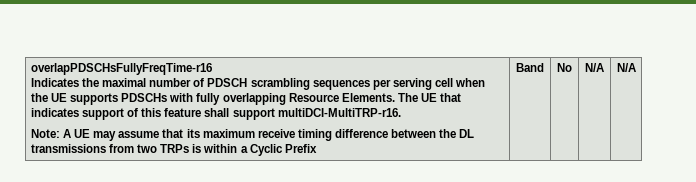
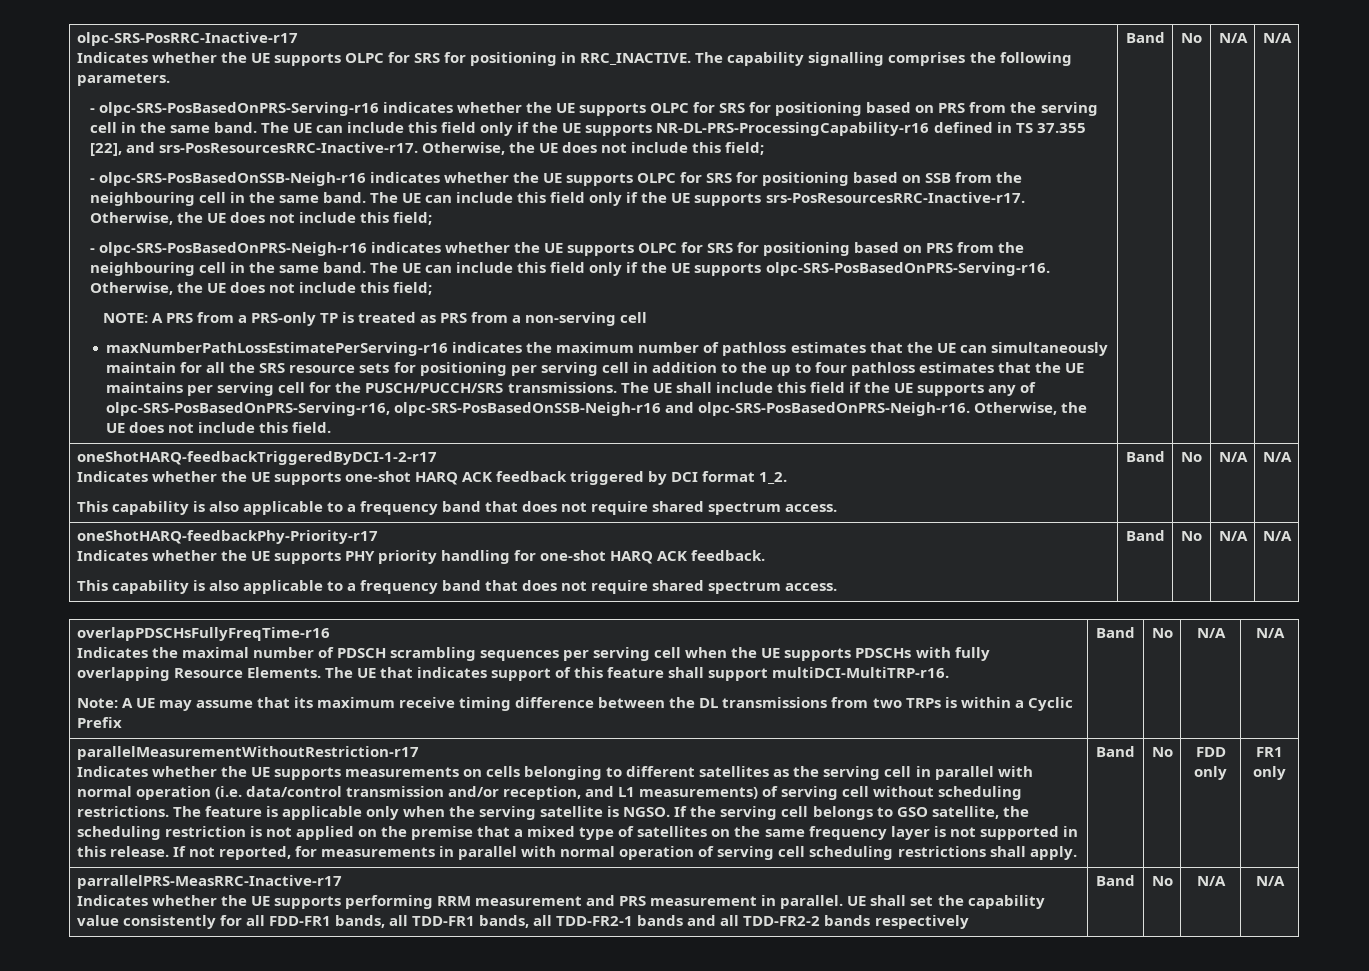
(30, 69) none -> [76,32,298,46] [76,52,1072,66] [76,73,170,86] [89,102,1098,116] [89,122,1086,136] [89,142,765,156] [89,172,1023,186] [89,192,1025,206] [89,212,433,225] [89,242,1025,256] [89,262,1050,276] [89,282,433,295] [102,312,648,326] [106,342,1108,356] [106,362,1085,376] [106,382,1037,396] [106,402,1088,416] [106,422,332,433] [1125,32,1165,43] [1181,33,1202,43] [1218,33,1248,43] [1262,33,1292,43] [76,451,437,465] [76,471,788,485] [76,501,838,515] [1125,451,1165,462] [1181,452,1202,462] [1218,452,1248,462] [1262,452,1292,462] [76,530,378,544] [76,550,766,564] [76,580,838,594] [1125,530,1165,541] [1181,531,1202,541] [1218,531,1248,541] [1262,531,1292,541] olpc-SRS-PosRRC-Inactive-r17 // Indicates whether the UE supports OLPC for SRS for positioning in RRC_INACTIVE. The capability signalling comprises the following parameters. // - olpc-SRS-PosBasedOnPRS-Serving-r16 indicates whether the UE supports OLPC for SRS for positioning based on PRS from the serving cell in the same band. The UE can include this field only if the UE supports NR-DL-PRS-ProcessingCapability-r16 defined in TS 37.355 [22], and srs-PosResourcesRRC-Inactive-r17. Otherwise, the UE does not include this field; // - olpc-SRS-PosBasedOnSSB-Neigh-r16 indicates whether the UE supports OLPC for SRS for positioning based on SSB from the neighbouring cell in the same band. The UE can include this field only if the UE supports srs-PosResourcesRRC-Inactive-r17. Otherwise, the UE does not include this field; // - olpc-SRS-PosBasedOnPRS-Neigh-r16 indicates whether the UE supports OLPC for SRS for positioning based on PRS from the neighbouring cell in the same band. The UE can include this field only if the UE supports olpc-SRS-PosBasedOnPRS-Serving-r16. Otherwise, the UE does not include this field; // NOTE: A PRS from a PRS-only TP is treated as PRS from a non-serving cell // maxNumberPathLossEstimatePerServing-r16 indicates the maximum number of pathloss estimates that the UE can simultaneously maintain for all the SRS resource sets for positioning per serving cell in addition to the up to four pathloss estimates that the UE maintains per serving cell for the PUSCH/PUCCH/SRS transmissions. The UE shall include this field if the UE supports any of olpc-SRS-PosBasedOnPRS-Serving-r16, olpc-SRS-PosBasedOnSSB-Neigh-r16 and olpc-SRS-PosBasedOnPRS-Neigh-r16. Otherwise, the UE does not include this field. | Band | No | N/A | N/A // oneShotHARQ-feedbackTriggeredByDCI-1-2-r17 // Indicates whether the UE supports one-shot HARQ ACK feedback triggered by DCI format 1_2. // This capability is also applicable to a frequency band that does not require shared spectrum access. | Band | No | N/A | N/A // oneShotHARQ-feedbackPhy-Priority-r17 // Indicates whether the UE supports PHY priority handling for one-shot HARQ ACK feedback. // This capability is also applicable to a frequency band that does not require shared spectrum access. | Band | No | N/A | N/A //
(636, 67) none -> [76,746,419,760] [76,766,1033,780] [76,786,1023,800] [76,806,1029,820] [76,826,1078,840] [76,846,1077,860] [1096,746,1135,757] [1151,747,1173,757] [1195,747,1226,757] [1194,766,1227,780] [1256,747,1283,757] [1253,766,1286,780] [76,875,342,889] [76,895,1045,909] [76,915,969,929] [1096,875,1135,886] [1151,876,1173,886] [1196,876,1226,886] [1255,876,1285,886] // parallelMeasurementWithoutRestriction-r17 // Indicates whether the UE supports measurements on cells belonging to different satellites as the serving cell in parallel with normal operation (i.e. data/control transmission and/or reception, and L1 measurements) of serving cell without scheduling restrictions. The feature is applicable only when the serving satellite is NGSO. If the serving cell belongs to GSO satellite, the scheduling restriction is not applied on the premise that a mixed type of satellites on the same frequency layer is not supported in this release. If not reported, for measurements in parallel with normal operation of serving cell scheduling restrictions shall apply. | Band | No | FDD only | FR1 only // parrallelPRS-MeasRRC-Inactive-r17 // Indicates whether the UE supports performing RRM measurement and PRS measurement in parallel. UE shall set the capability value consistently for all FDD-FR1 bands, all TDD-FR1 bands, all TDD-FR2-1 bands and all TDD-FR2-2 bands respectively | Band | No | N/A | N/A

